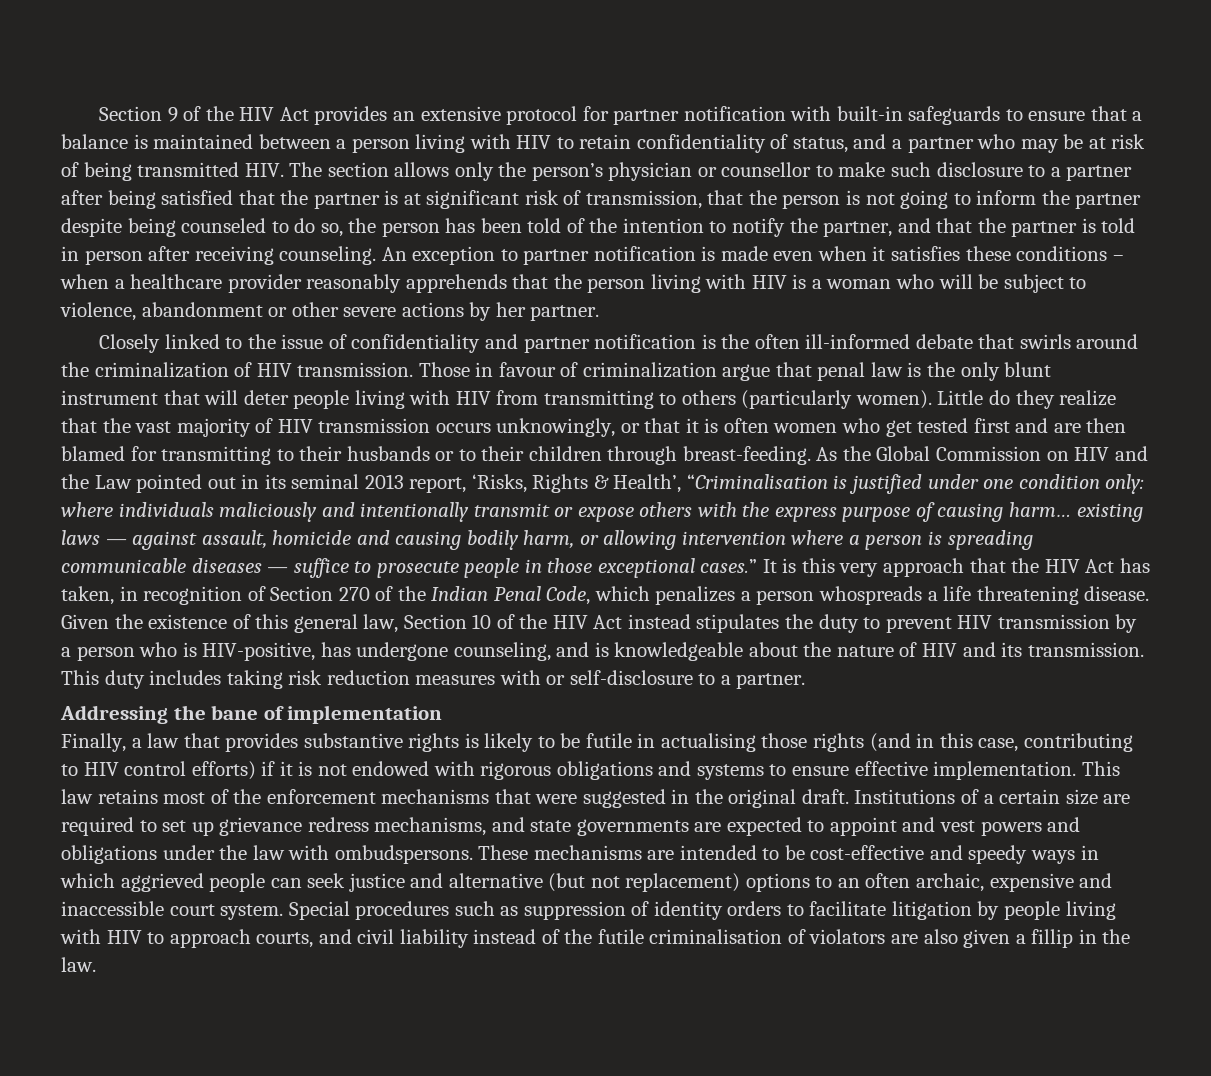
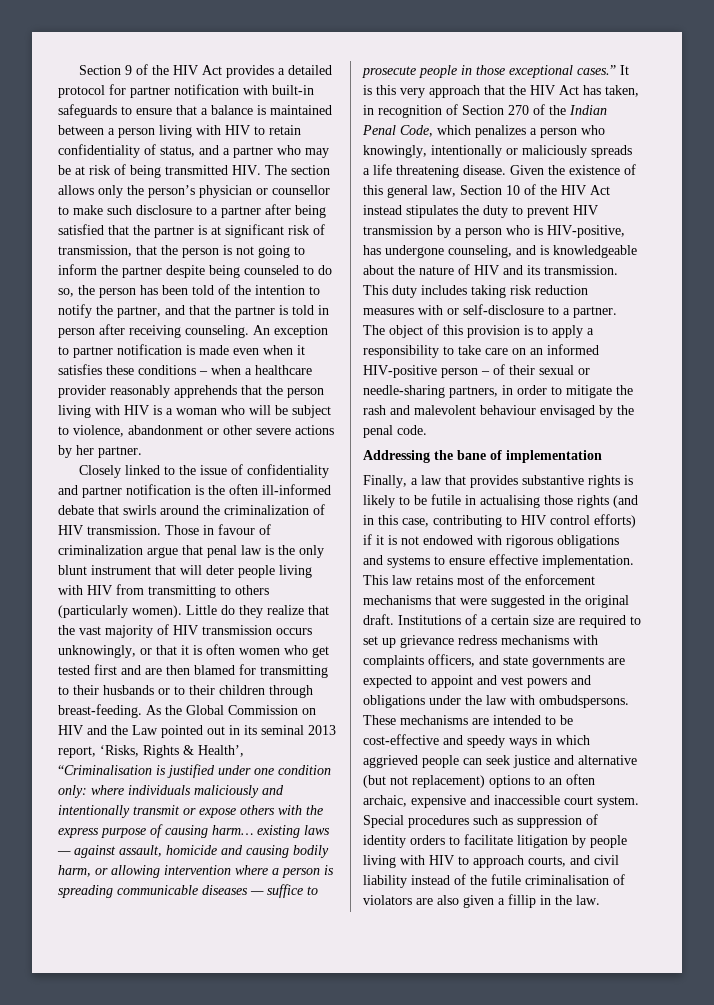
[392,106,501,121] an extensive -> [278,65,333,75] a detailed
[819,586,923,605] whospreads -> [581,125,605,135] [363,145,632,158] who knowingly, intentionally or maliciously spreads
(806, 681) none -> [363,324,594,338] [363,344,599,358] [363,364,590,378] [363,385,633,398] [363,405,634,418] [363,425,427,438] The object of this provision is to apply a responsibility to take care on an informed HIV-positive person – of their sexual or needle-sharing partners, in order to mitigate the rash and malevolent behaviour envisaged by the penal code.
[374,817,487,836] mechanisms, -> [501,635,598,645] [363,654,475,668] mechanisms with complaints officers,

